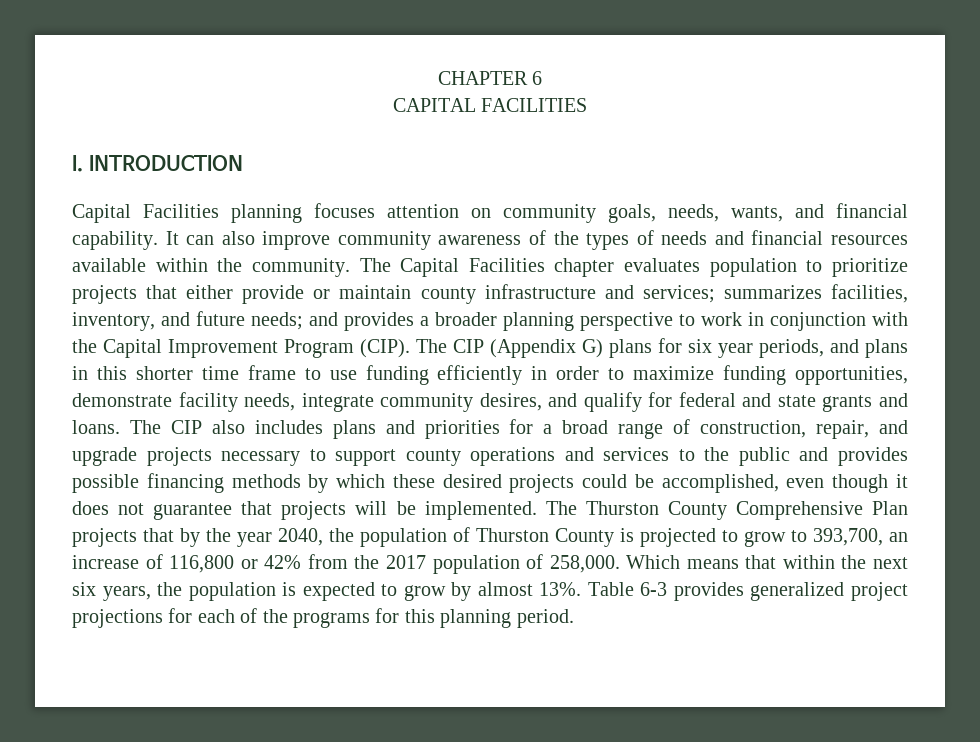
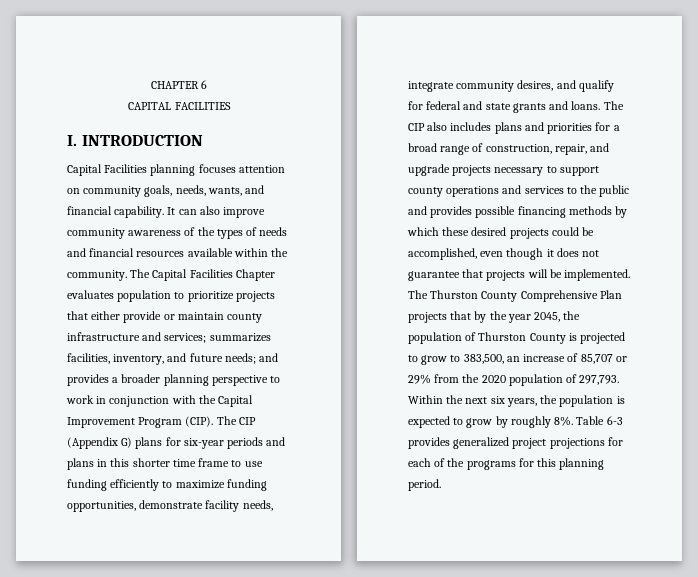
[554,258,615,277] chapter -> [235,269,275,281] Chapter
[688,339,824,358] six year periods, -> [183,437,264,449] six-year periods
[531,366,600,380] in order -> (160, 485) none
[278,528,323,546] 2040, -> [534,312,561,322] 2045,
[813,528,883,546] 393,700, -> [463,354,504,364] 383,500,
[169,555,302,573] 116,800 or 42% -> [580,354,627,364] [408,374,431,384] 85,707 or 29%
[385,554,835,574] 2017 population of 258,000. Which means that within -> [481,374,620,386] [408,395,443,404] 2020 population of 297,793. Within
[477,582,582,596] almost 13%. -> [510,416,574,428] roughly 8%.

